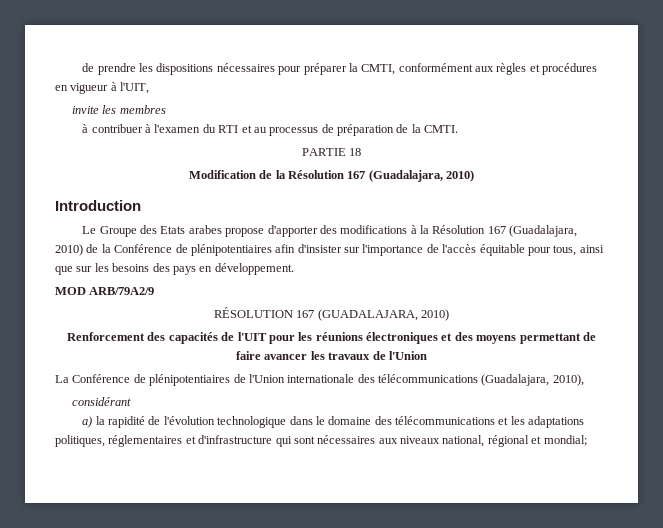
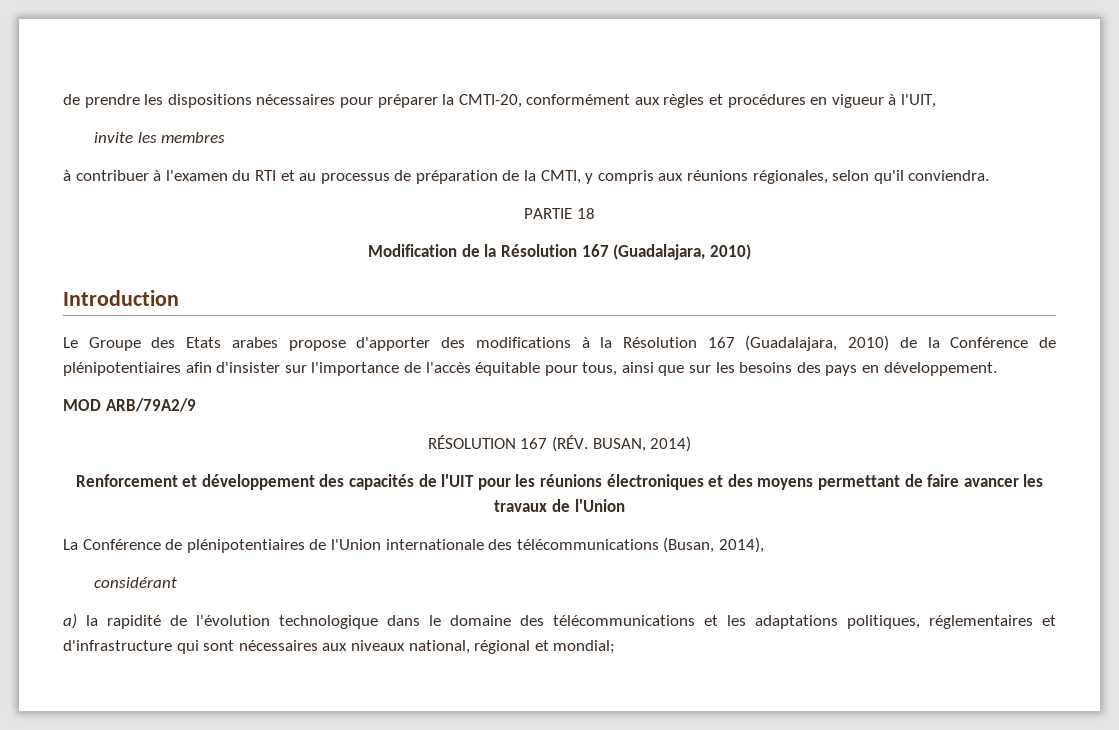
[361,64,396,75] CMTI, -> [458,94,522,108] CMTI-20,
[424,125,459,133] CMTI. -> [540,170,990,184] CMTI, y compris aux réunions régionales, selon qu'il conviendra.
[317,309,450,321] (GUADALAJARA, 2010) -> [552,435,692,452] (RÉV. BUSAN, 2014)
(146, 336) none -> [182,474,315,490] et développement
[481,374,584,386] (Guadalajara, 2010), -> [663,537,764,553] (Busan, 2014),

